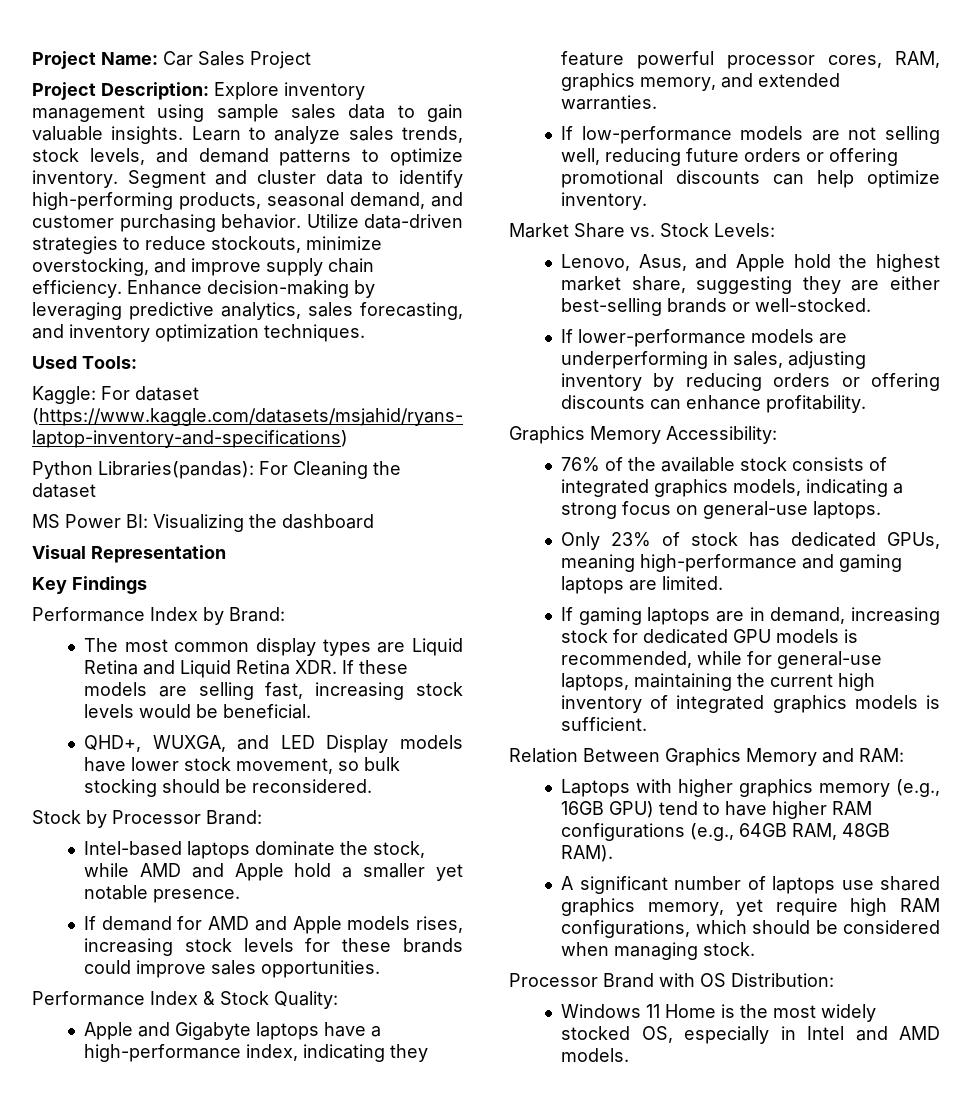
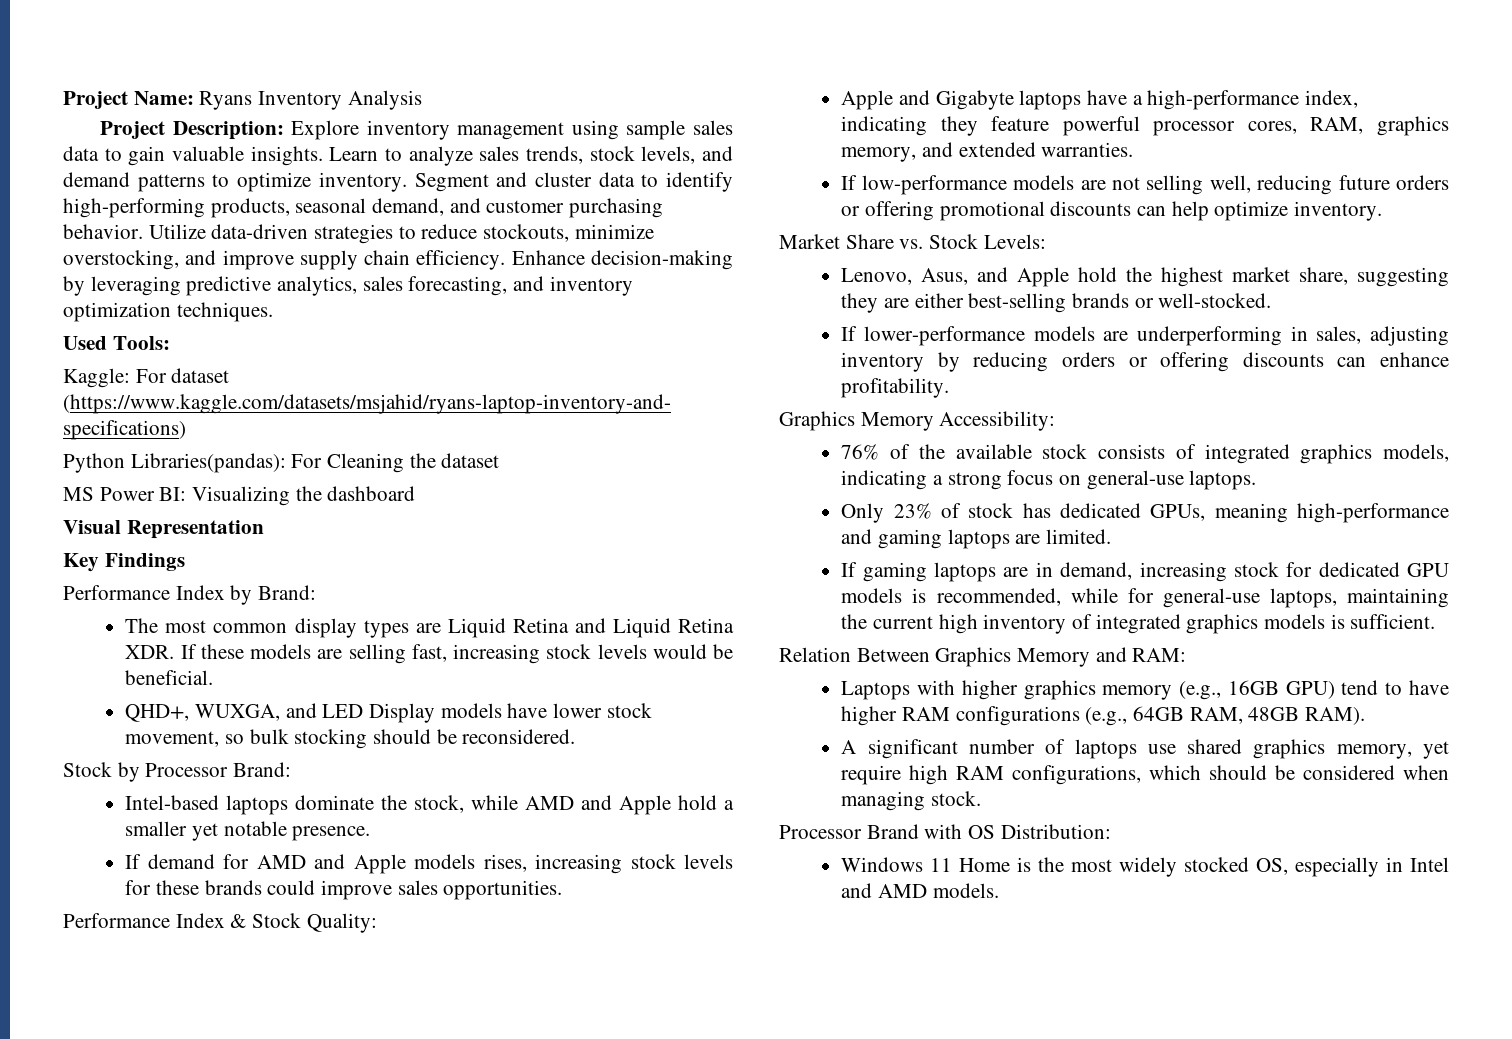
[163,51,311,69] Car Sales Project -> [199,90,422,110] Ryans Inventory Analysis

